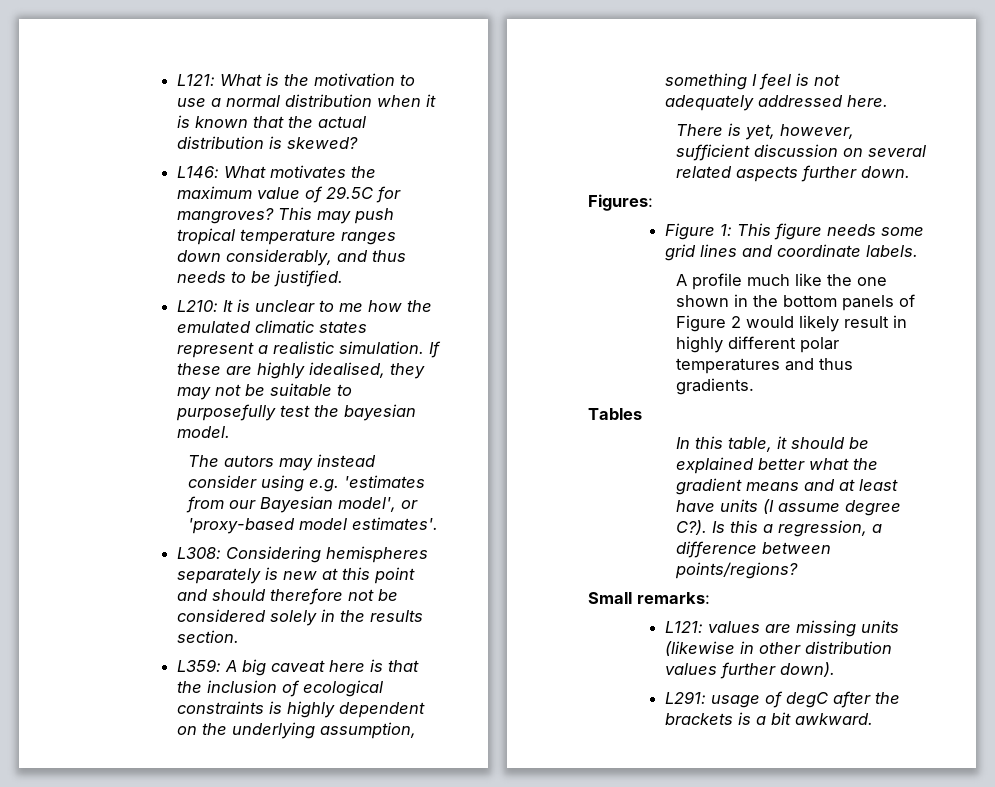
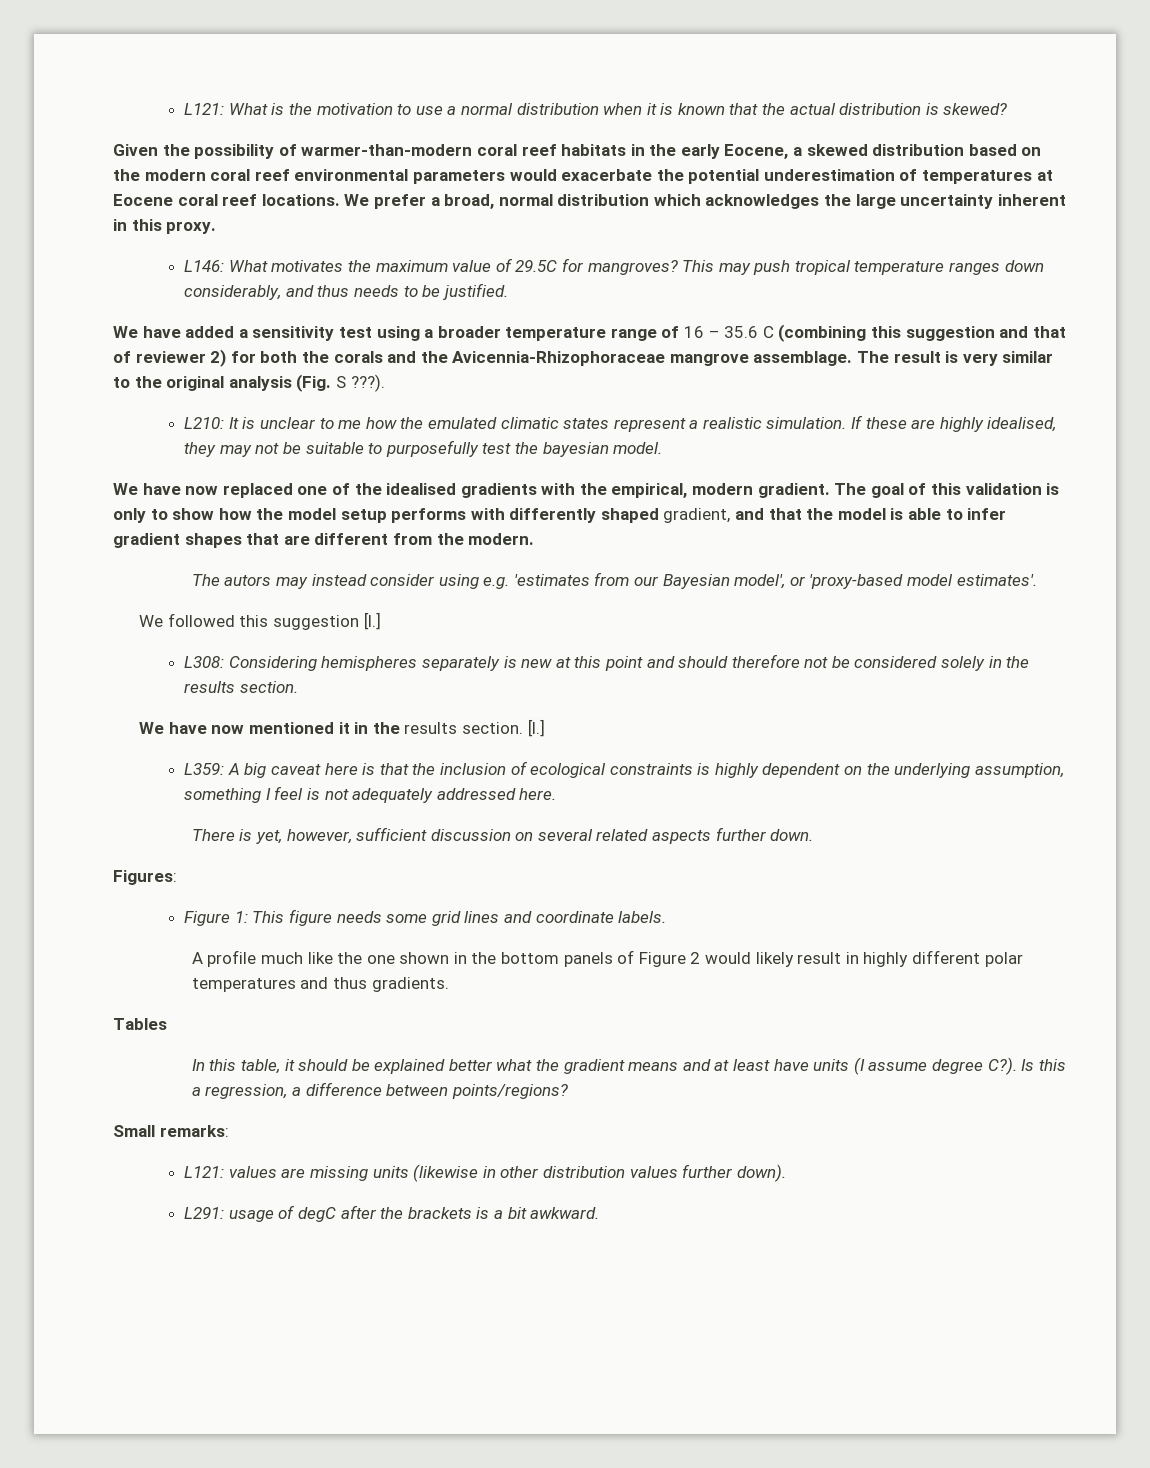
(358, 143) none -> [113,144,1042,159] [113,169,1053,184] [113,194,1066,209] [113,219,217,234] // Given the possibility of warmer-than-modern coral reef habitats in the early Eocene, a skewed distribution based on the modern coral reef environmental parameters would exacerbate the potential underestimation of temperatures at Eocene coral reef locations. We prefer a broad, normal distribution which acknowledges the large uncertainty inherent in this proxy.
(343, 278) none -> [113,324,1066,342] [113,349,1054,367] [113,374,385,392] // We have added a sensitivity test using a broader temperature range of 16 – 35.6 C (combining this suggestion and that of reviewer 2) for both the corals and the Avicennia-Rhizophoraceae mangrove assemblage. The result is very similar to the original analysis (Fig. S ???).
(230, 432) none -> [113,483,1060,498] [113,508,1007,523] [113,533,535,548] // We have now replaced one of the idealised gradients with the empirical, modern gradient. The goal of this validation is only to show how the model setup performs with differently shaped gradient, and that the model is able to infer gradient shapes that are different from the modern.
(438, 523) none -> [139,612,381,630] // We followed this suggestion [l.]
(239, 636) none -> [139,719,545,737] // We have now mentioned it in the results section. [l.]

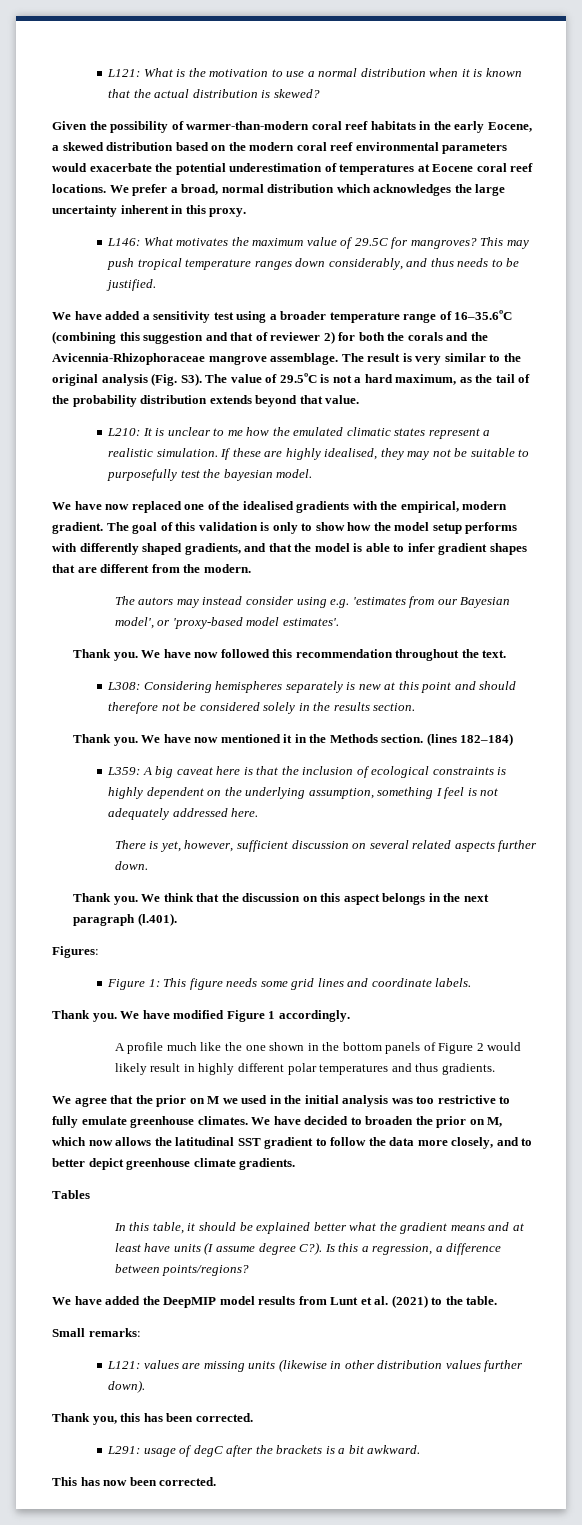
[684,326,774,338] 16 – 35.6 C -> [454,310,513,320] 16–35.6ºC
[335,374,385,392] S ???). -> [180,373,531,386] [52,395,360,407] S3). The value of 29.5ºC is not a hard maximum, as the tail of the probability distribution extends beyond that value.
[663,508,731,523] gradient, -> [184,543,241,555] gradients,
[139,612,381,630] We followed this suggestion [l.] -> [72,649,507,661] Thank you. We have now followed this recommendation throughout the text.
(298, 687) none -> [72,734,138,746] Thank you.
[404,719,545,737] results section. [l.] -> [329,733,514,746] Methods section. (lines 182–184)
(814, 835) none -> [72,893,489,905] [72,913,177,926] // Thank you. We think that the discussion on this aspect belongs in the next paragraph (l.401).
(667, 917) none -> [52,1010,350,1022] // Thank you. We have modified Figure 1 accordingly.
(449, 984) none -> [52,1095,511,1107] [52,1116,503,1128] [52,1137,533,1149] [52,1158,296,1170] // We agree that the prior on M we used in the initial analysis was too restrictive to fully emulate greenhouse climates. We have decided to broaden the prior on M, which now allows the latitudinal SST gradient to follow the data more closely, and to better depict greenhouse climate gradients.
(568, 1091) none -> [52,1295,498,1308] // We have added the DeepMIP model results from Lunt et al. (2021) to the table.
(786, 1173) none -> [52,1413,253,1425] // Thank you, this has been corrected.
(600, 1213) none -> [52,1477,217,1486] // This has now been corrected.

